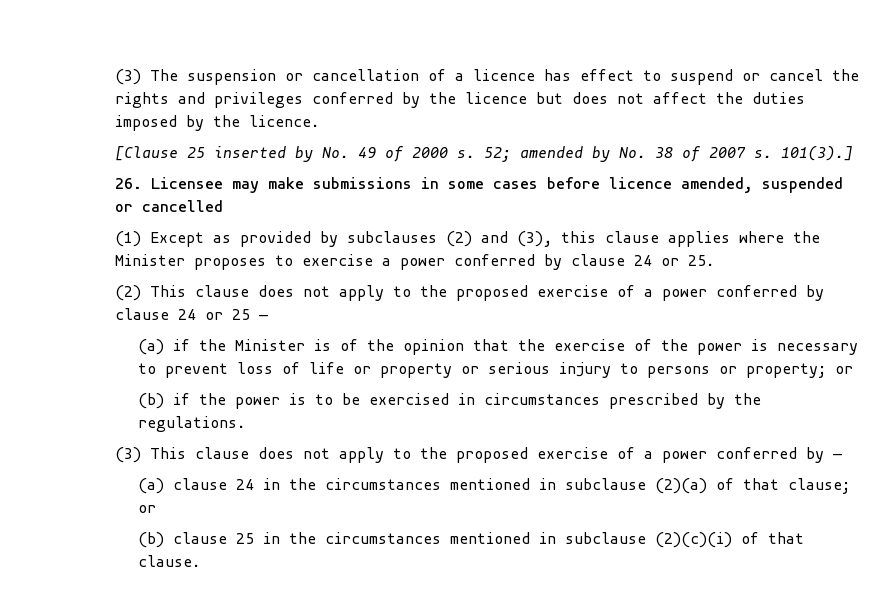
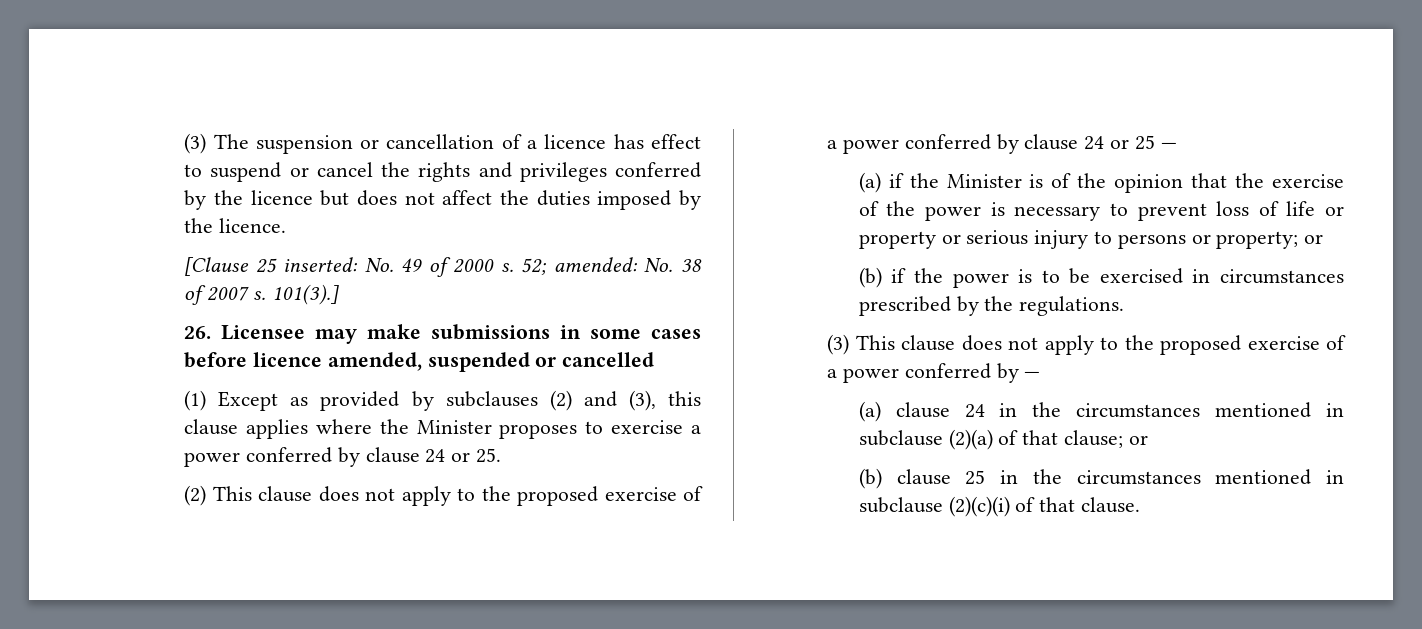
[214,146,314,162] inserted by -> [283,257,359,272] inserted:
[520,146,611,162] amended by -> [553,257,638,272] amended:

